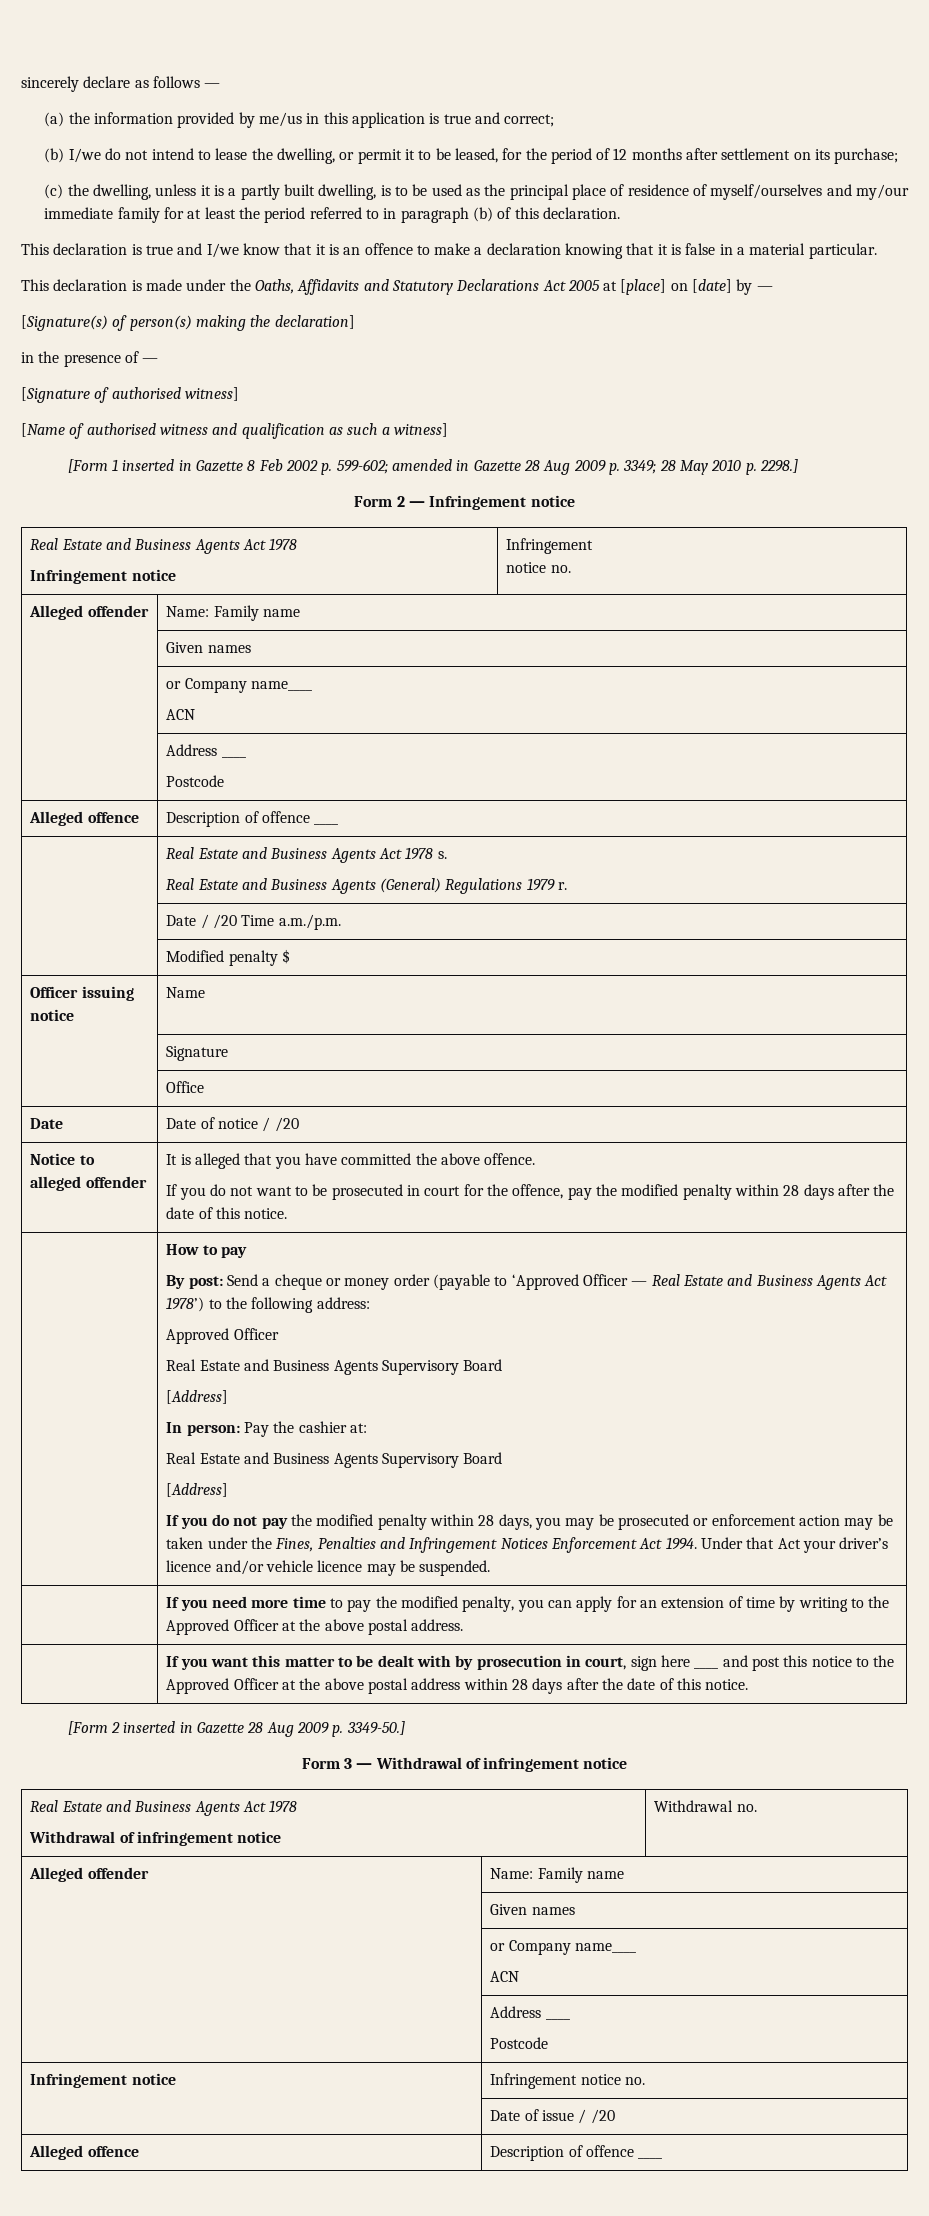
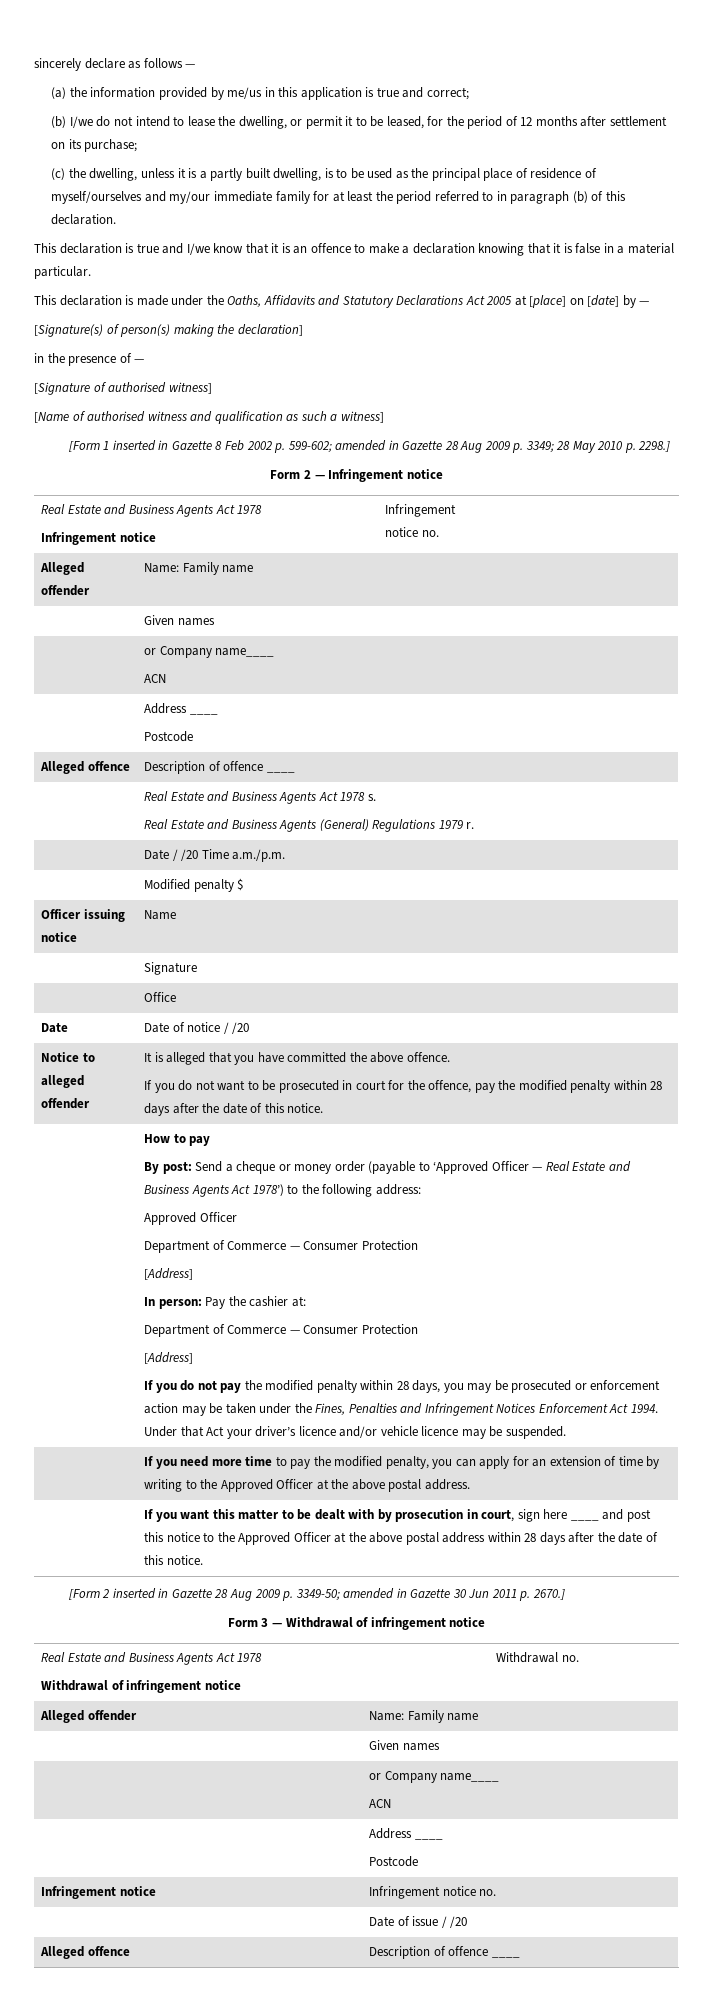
[166,1359,503,1375] Real Estate and Business Agents Supervisory Board -> [144,1240,418,1253] Department of Commerce — Consumer Protection
[166,1452,503,1468] Real Estate and Business Agents Supervisory Board -> [144,1324,418,1337] Department of Commerce — Consumer Protection
[346,1721,405,1735] 3349-50.] -> [295,1588,565,1601] 3349-50; amended in Gazette 30 Jun 2011 p. 2670.]

